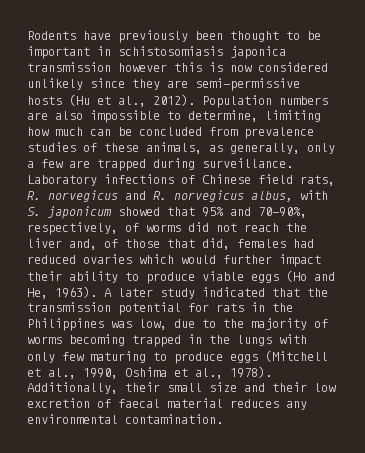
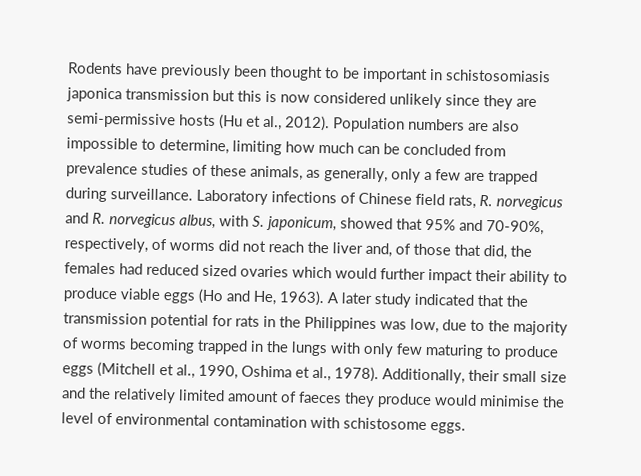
[118,63,167,72] however -> [212,89,235,102] but
[47,206,112,219] japonicum -> [266,215,337,232] japonicum,
(230, 244) none -> [510,245,532,257] the
(76, 259) none -> [202,264,237,277] sized
[272,382,336,392] [27,398,307,410] [27,414,223,424] their low excretion of faecal material reduces any environmental contamination. -> [88,387,565,409] [61,412,466,434] the relatively limited amount of faeces they produce would minimise the level of environmental contamination with schistosome eggs.

